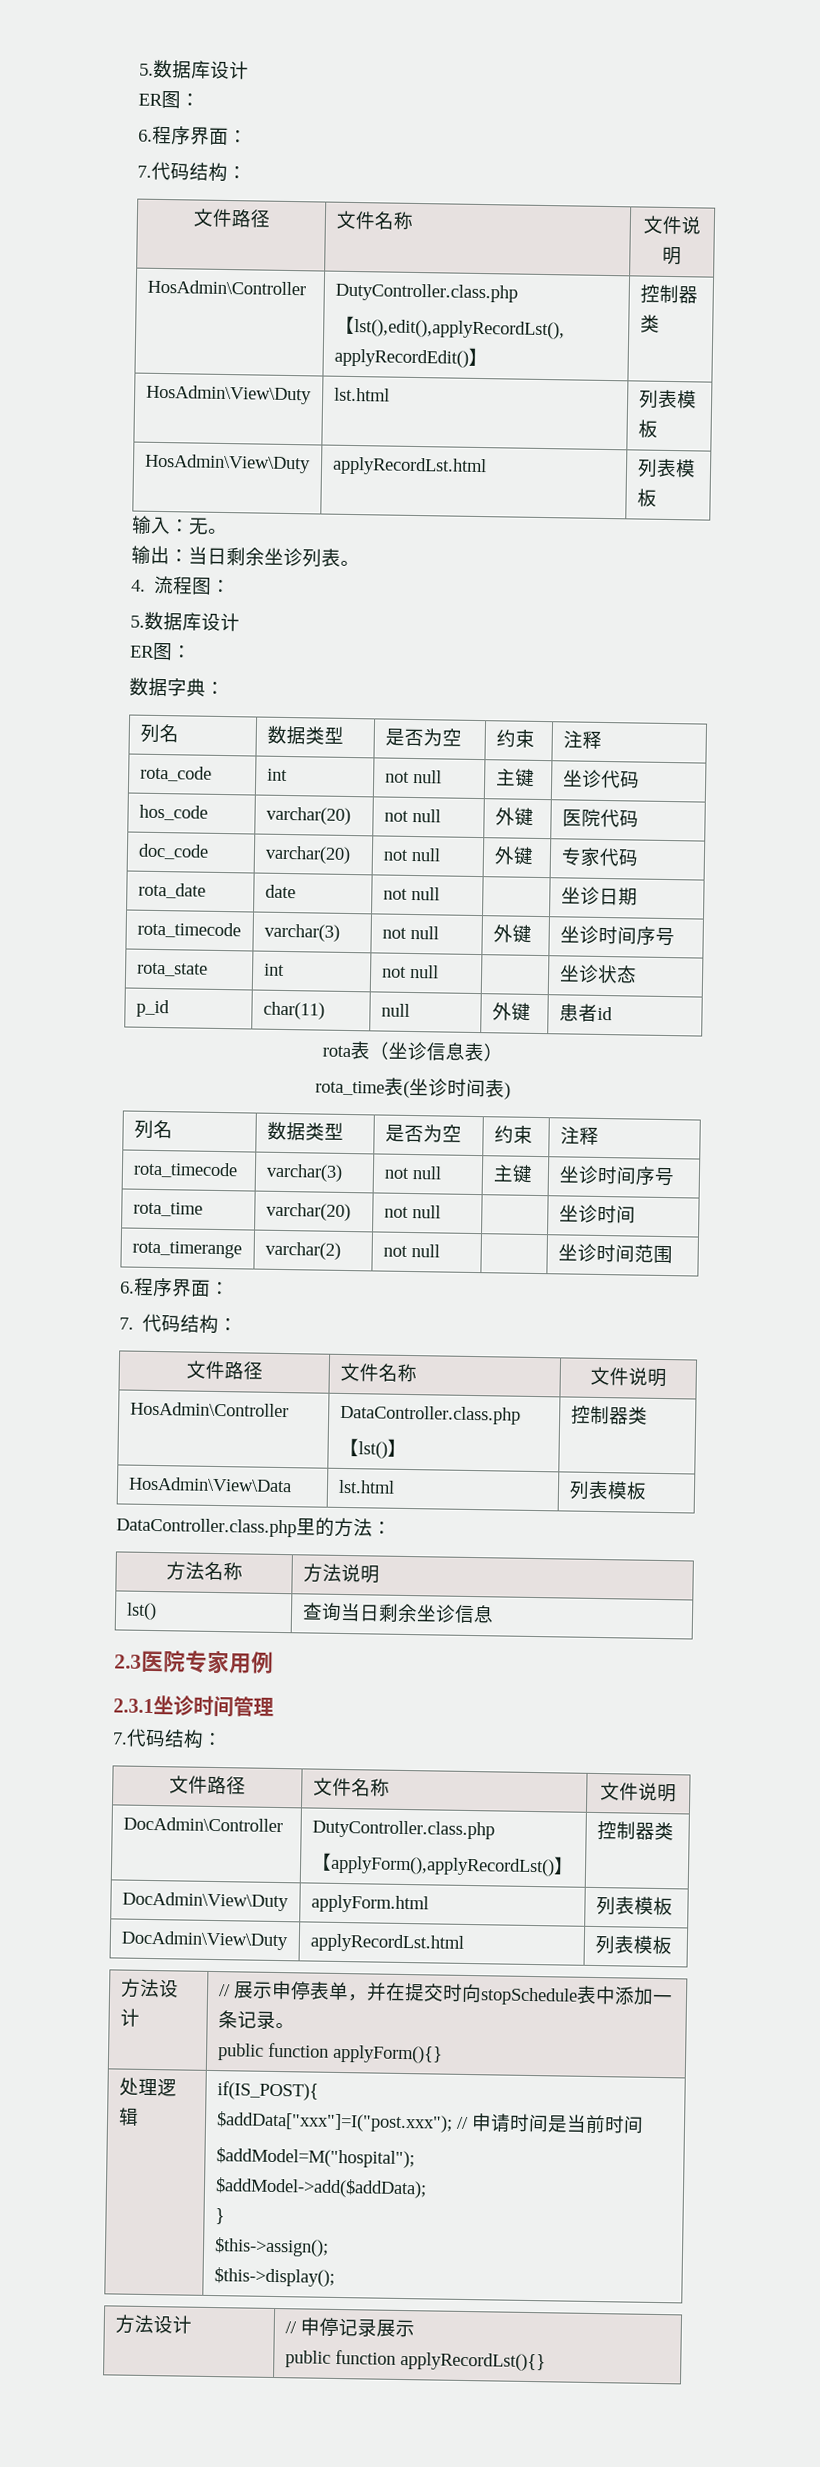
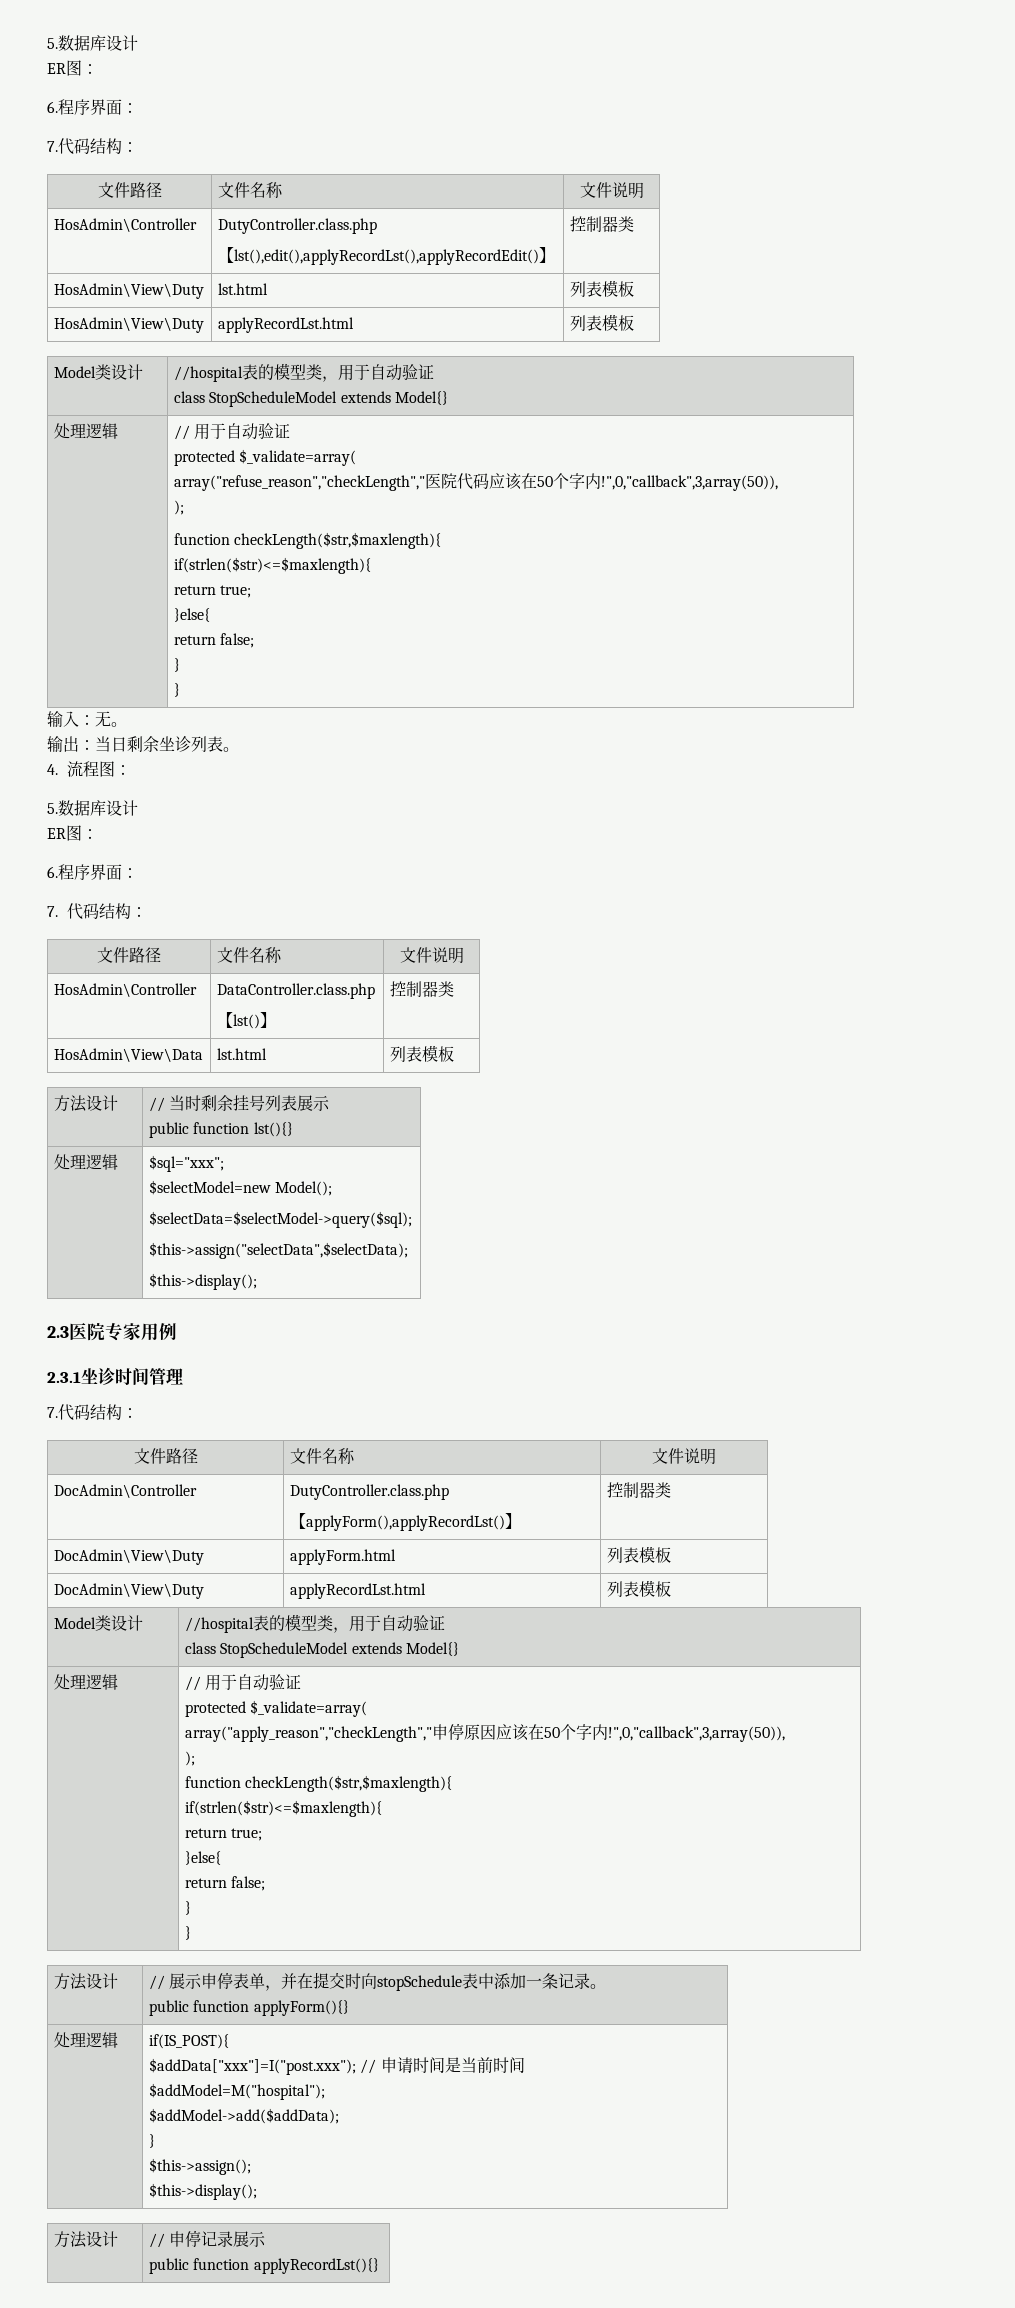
(657, 497) none -> [53,364,143,380] [173,363,434,382] [173,391,448,407] [53,423,118,439] [173,423,291,440] [173,449,357,466] [173,473,778,491] [173,500,184,515] [173,532,442,549] [173,557,371,574] [173,585,252,598] [173,608,210,622] [173,633,255,648] [173,658,180,672] [173,683,180,697] // Model类设计 | //hospital表的模型类，用于自动验证 // class StopScheduleModel extends Model{} // 处理逻辑 | // 用于自动验证 // protected $_validate=array( // array("refuse_reason","checkLength","医院代码应该在50个字内!",0,"callback",3,array(50)), // ); // function checkLength($str,$maxlength){ // if(strlen($str)<=$maxlength){ // return true; // }else{ // return false; // } // }
[129,677,225,697] [139,723,179,744] [266,725,344,745] [384,728,462,747] [495,729,535,748] [562,730,602,749] [139,765,212,782] [266,768,288,782] [384,769,442,784] [495,768,535,787] [562,769,640,789] [138,804,208,821] [265,806,351,826] [383,808,441,823] [494,807,534,826] [561,808,639,828] [137,843,209,860] [264,845,351,865] [382,847,441,862] [493,846,534,865] [560,847,639,867] [137,882,206,899] [264,884,296,899] [382,886,440,901] [560,886,638,906] [136,921,241,939] [263,923,340,942] [381,925,439,940] [492,924,532,943] [559,925,675,947] [136,962,208,977] [263,963,285,976] [381,964,439,979] [558,964,637,984] [135,999,170,1018] [262,1001,325,1020] [380,1003,410,1017] [491,1002,531,1021] [558,1003,613,1022] [322,1041,503,1062] [314,1077,511,1100] [133,1119,173,1139] [266,1121,344,1141] [384,1124,462,1143] [493,1125,533,1144] [559,1126,599,1145] [132,1161,238,1179] [265,1163,343,1182] [383,1166,442,1180] [492,1164,533,1183] [558,1165,675,1187] [132,1201,203,1217] [265,1202,351,1222] [383,1205,441,1219] [558,1204,636,1224] [131,1240,242,1259] [264,1241,341,1260] [382,1244,440,1258] [557,1243,673,1264] // 数据字典： // 列名 | 数据类型 | 是否为空 | 约束 | 注释 // rota_code | int | not null | 主键 | 坐诊代码 // hos_code | varchar(20) | not null | 外键 | 医院代码 // doc_code | varchar(20) | not null | 外键 | 专家代码 // rota_date | date | not null | | 坐诊日期 // rota_timecode | varchar(3) | not null | 外键 | 坐诊时间序号 // rota_state | int | not null | | 坐诊状态 // p_id | char(11) | null | 外键 | 患者id // rota表（坐诊信息表） // rota_time表(坐诊时间表) // 列名 | 数据类型 | 是否为空 | 约束 | 注释 // rota_timecode | varchar(3) | not null | 主键 | 坐诊时间序号 // rota_time | varchar(20) | not null | | 坐诊时间 // rota_timerange | varchar(2) | not null | | 坐诊时间范围 -> (98, 834) none
[116,1517,392,1538] [165,1561,243,1581] [302,1563,380,1584] [125,1602,157,1621] [301,1602,494,1624] // DataController.class.php里的方法： // 方法名称 | 方法说明 // lst() | 查询当日剩余坐诊信息 -> [53,1095,118,1112] [148,1095,331,1112] [148,1122,293,1138] [53,1154,118,1170] [148,1155,224,1172] [148,1180,333,1196] [148,1211,412,1228] [148,1242,408,1259] [148,1273,257,1290] // 方法设计 | // 当时剩余挂号列表展示 // public function lst(){} // 处理逻辑 | $sql="xxx"; // $selectModel=new Model(); // $selectData=$selectModel->query($sql); // $this->assign("selectData",$selectData); // $this->display();
(672, 1945) none -> [53,1615,143,1631] [184,1614,445,1633] [184,1642,459,1658] [53,1674,118,1690] [184,1674,302,1691] [184,1700,368,1717] [184,1723,785,1742] [184,1751,195,1766] [184,1775,453,1792] [184,1800,382,1817] [184,1828,263,1841] [184,1851,221,1865] [184,1876,266,1891] [184,1901,191,1915] [184,1926,191,1940] // Model类设计 | //hospital表的模型类，用于自动验证 // class StopScheduleModel extends Model{} // 处理逻辑 | // 用于自动验证 // protected $_validate=array( // array("apply_reason","checkLength","申停原因应该在50个字内!",0,"callback",3,array(50)), // ); // function checkLength($str,$maxlength){ // if(strlen($str)<=$maxlength){ // return true; // }else{ // return false; // } // }

